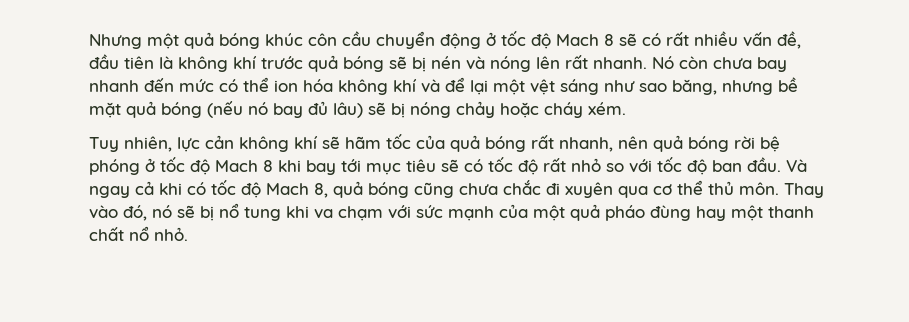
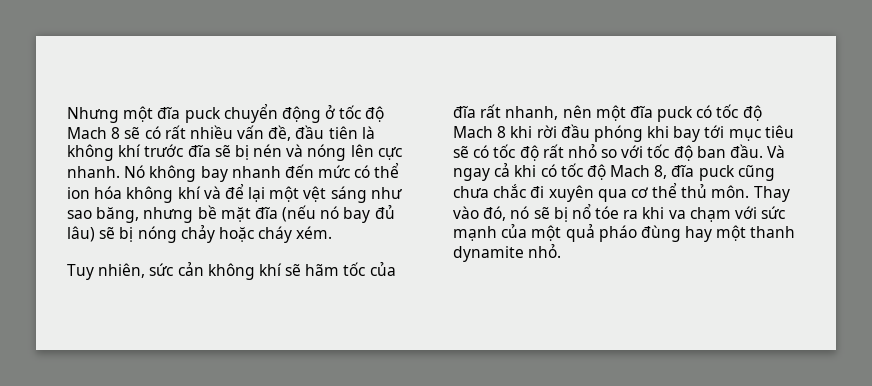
[184,31,371,49] quả bóng khúc côn cầu -> [157,107,221,123] đĩa puck
[308,55,384,72] quả bóng -> [187,145,211,157] đĩa
[565,55,588,69] rất -> [377,147,402,160] cực
[679,56,752,69] còn chưa -> [149,165,197,182] không
[126,101,202,118] quả bóng -> [254,207,278,219] đĩa
[177,137,200,152] lực -> [149,263,174,276] sức
[450,135,526,152] quả bóng -> [453,106,476,118] đĩa
[653,135,780,152] [89,158,155,175] quả bóng rời bệ phóng ở -> [595,105,713,122] một đĩa puck có
(301, 166) none -> [536,124,670,142] rời đầu phóng khi
[333,181,409,198] quả bóng -> [671,165,735,181] đĩa puck
[244,207,281,221] tung -> [595,206,639,219] tóe ra
[89,226,149,241] chất nổ -> [453,246,524,262] dynamite

